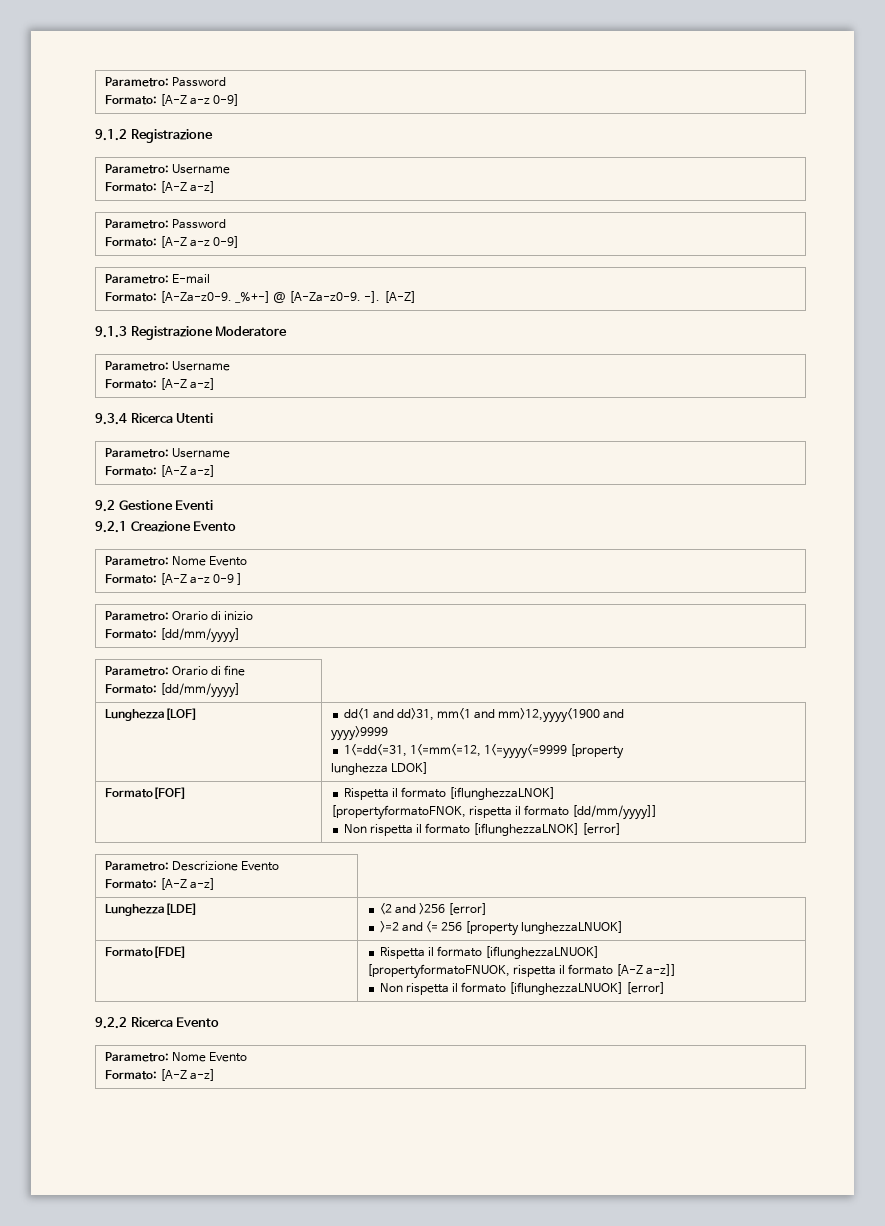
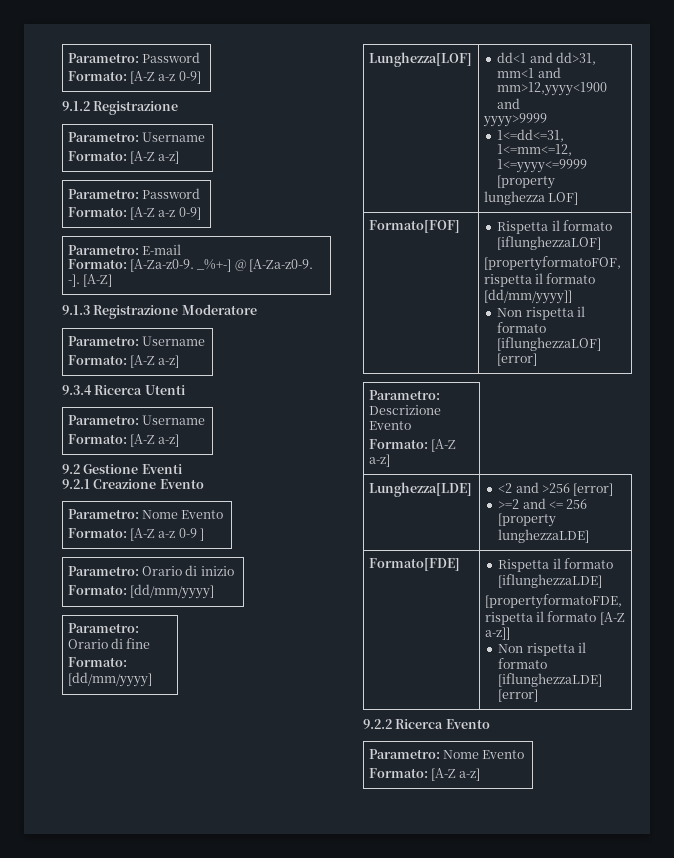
[391,762,429,774] LDOK] -> [547,192,578,205] LOF]
[448,787,555,800] [330,805,466,820] [iflunghezzaLNOK] // [propertyformatoFNOK, -> [497,236,602,250] [483,256,621,271] [iflunghezzaLOF] // [propertyformatoFOF,
[473,823,580,836] [iflunghezzaLNOK] -> [497,337,602,351] [iflunghezzaLOF]
[521,921,624,934] lunghezzaLNUOK] -> [498,529,590,543] lunghezzaLDE]
[484,946,599,959] [366,964,510,979] [iflunghezzaLNUOK] // [propertyformatoFNUOK, -> [498,574,603,588] [484,594,622,609] [iflunghezzaLDE] // [propertyformatoFDE,
[509,982,624,995] [iflunghezzaLNUOK] -> [498,673,603,687] [iflunghezzaLDE]

